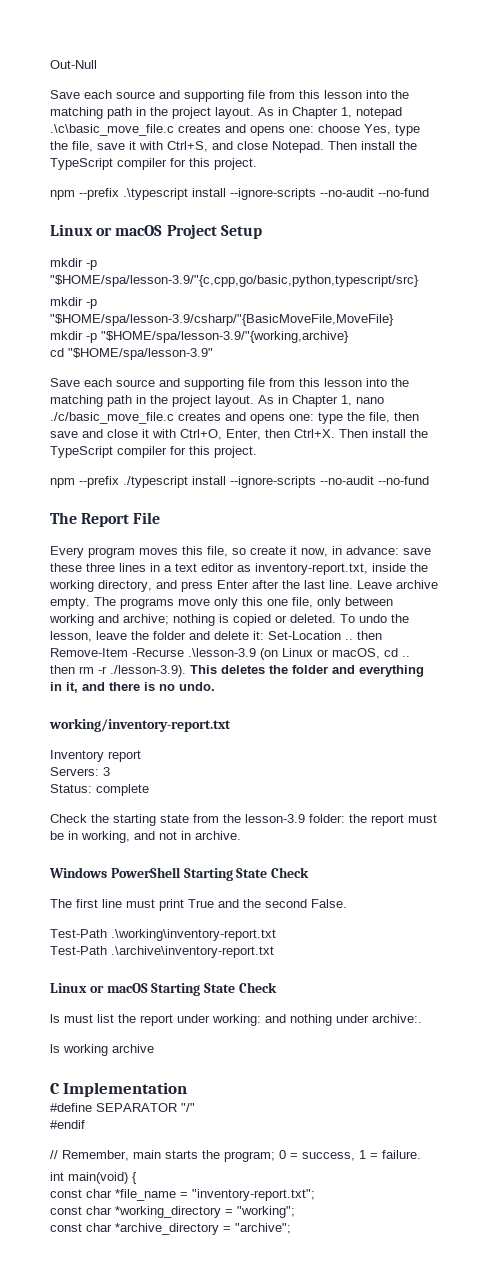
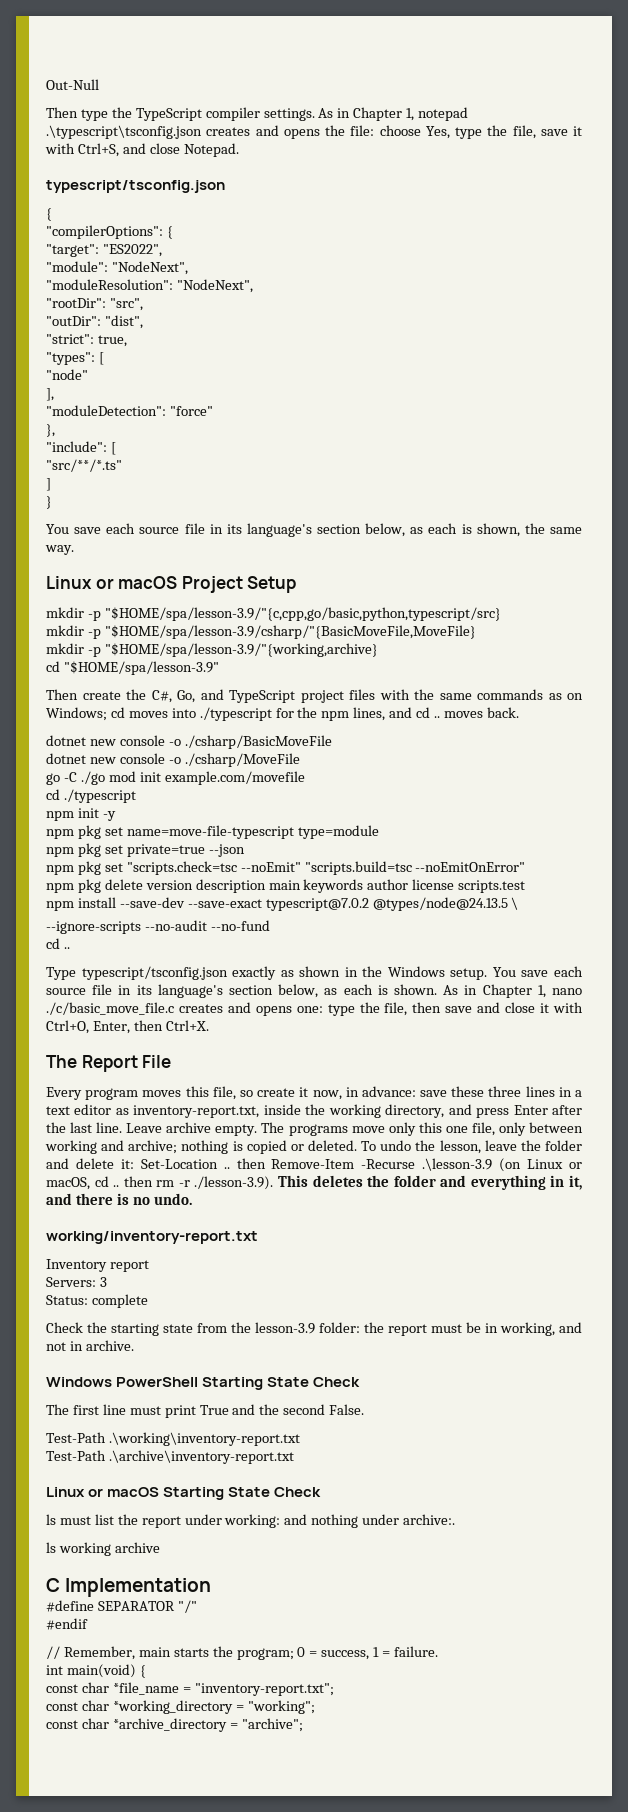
[50,90,409,102] [50,107,254,119] Save each source and supporting file from this lesson into the matching path in the project layout. -> [46,107,315,121] Then type the TypeScript compiler settings.
[50,124,314,136] .\c\basic_move_file.c creates and opens one: -> [46,125,375,139] .\typescript\tsconfig.json creates and opens the file:
[328,141,417,150] [50,158,257,170] [50,188,429,200] Then install the TypeScript compiler for this project. // npm --prefix .\typescript install --ignore-scripts --no-audit --no-fund -> [46,180,225,193] [46,208,52,221] [46,225,173,239] [46,244,162,257] [46,261,188,275] [46,279,253,293] [46,298,143,311] [46,315,143,329] [46,334,127,347] [46,352,104,365] [46,369,88,380] [46,388,54,401] [46,405,213,416] [46,424,55,437] [46,441,116,455] [46,459,122,472] [46,478,51,491] [46,496,52,509] [46,523,582,537] [45,545,74,555] // typescript/tsconfig.json // { // "compilerOptions": { // "target": "ES2022", // "module": "NodeNext", // "moduleResolution": "NodeNext", // "rootDir": "src", // "outDir": "dist", // "strict": true, // "types": [ // "node" // ], // "moduleDetection": "force" // }, // "include": [ // "src/**/*.ts" // ] // } // You save each source file in its language's section below, as each is shown, the same way.
[50,378,409,390] [50,395,254,407] Save each source and supporting file from this lesson into the matching path in the project layout. -> [46,689,583,703] [46,707,519,721] [46,735,332,749] [46,753,300,767] [46,771,305,785] [46,789,136,803] [46,808,116,821] [46,825,379,839] [46,843,245,857] [46,861,526,875] [46,879,526,893] [46,897,519,911] [46,920,270,934] [46,938,70,949] [46,966,584,980] [46,984,437,998] Then create the C#, Go, and TypeScript project files with the same commands as on Windows; cd moves into ./typescript for the npm lines, and cd .. moves back. // dotnet new console -o ./csharp/BasicMoveFile // dotnet new console -o ./csharp/MoveFile // go -C ./go mod init example.com/movefile // cd ./typescript // npm init -y // npm pkg set name=move-file-typescript type=module // npm pkg set private=true --json // npm pkg set "scripts.check=tsc --noEmit" "scripts.build=tsc --noEmitOnError" // npm pkg delete version description main keywords author license scripts.test // npm install --save-dev --save-exact typescript@7.0.2 @types/node@24.13.5 \ // --ignore-scripts --no-audit --no-fund // cd .. // Type typescript/tsconfig.json exactly as shown in the Windows setup. You save each source file in its language's section below, as each is shown.
[339,429,428,438] [50,446,257,458] [50,476,429,488] Then install the TypeScript compiler for this project. // npm --prefix ./typescript install --ignore-scripts --no-audit --no-fund -> (209, 1025) none

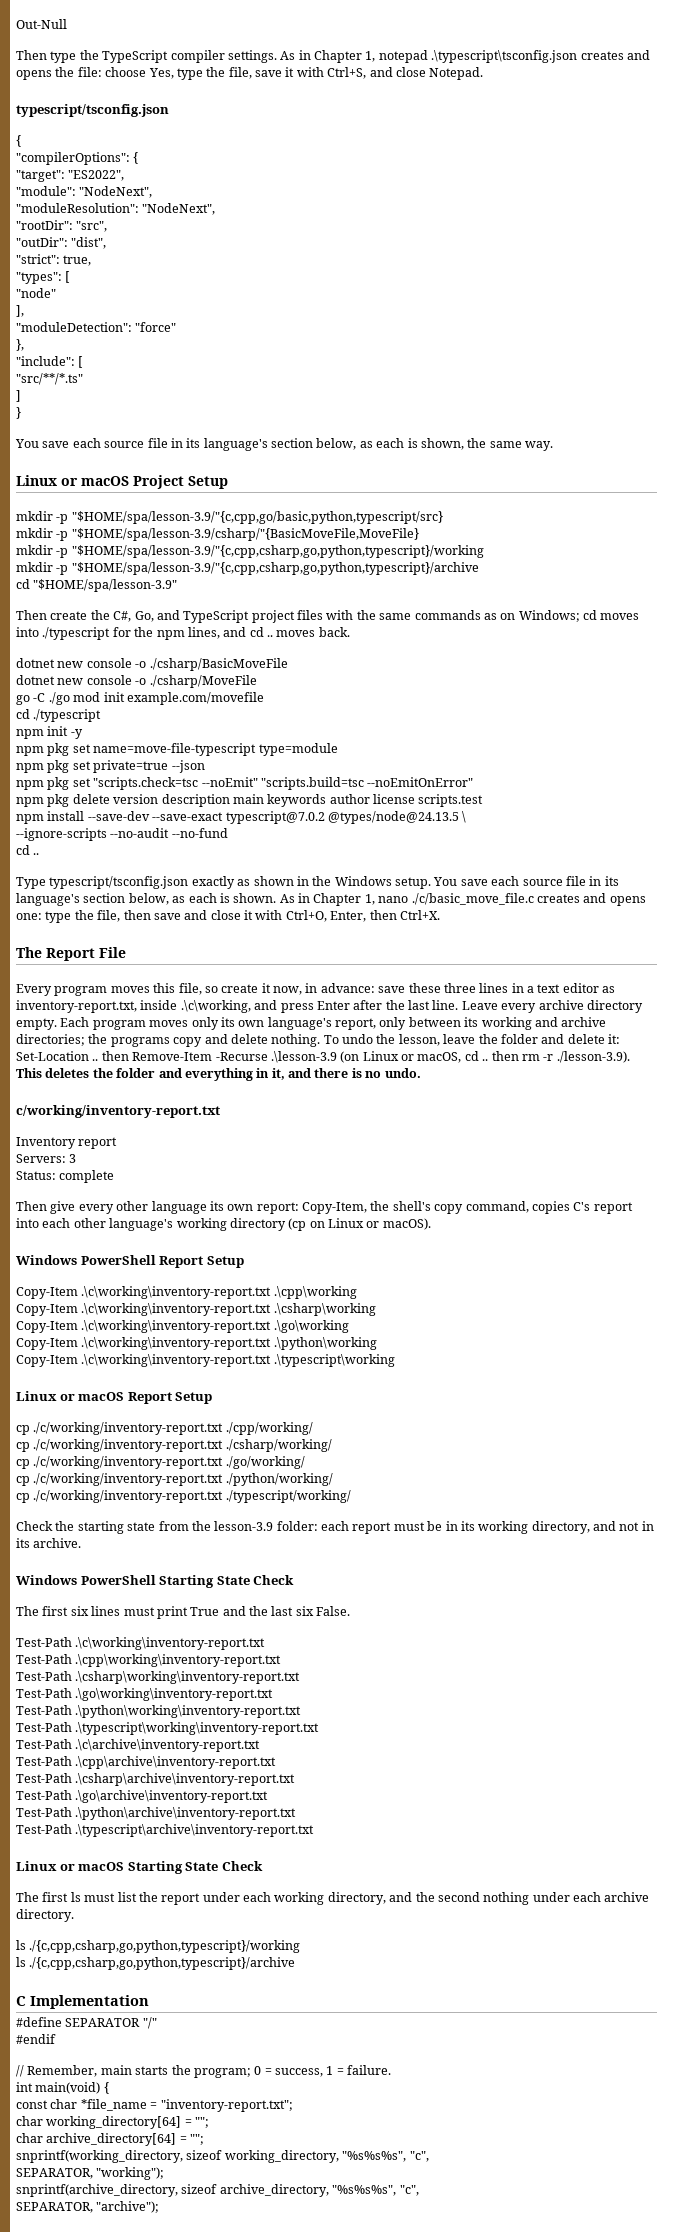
[104,643,378,657] "$HOME/spa/lesson-3.9/"{working,archive} -> [71,545,484,558] [16,562,479,575] "$HOME/spa/lesson-3.9/"{c,cpp,csharp,go,python,typescript}/working // mkdir -p "$HOME/spa/lesson-3.9/"{c,cpp,csharp,go,python,typescript}/archive
[305,1104,445,1118] the working directory, -> [180,1000,251,1013] .\c\working,
[166,1122,495,1136] archive empty. The programs move only this one file, -> [501,1000,643,1013] [16,1017,376,1030] every archive directory empty. Each program moves only its own language's report,
(583, 1127) none -> [464,1017,479,1027] its
[128,1140,357,1154] archive; nothing is copied or deleted. -> [561,1017,607,1027] [16,1034,321,1047] archive directories; the programs copy and delete nothing.
[46,1231,258,1244] working/inventory-report.txt -> [16,1105,220,1118] c/working/inventory-report.txt
(148, 1301) none -> [16,1201,633,1214] [16,1218,431,1231] [16,1255,244,1268] [16,1286,357,1299] [16,1303,376,1316] [16,1320,349,1333] [16,1337,377,1350] [16,1354,395,1367] [16,1391,213,1404] [16,1422,313,1435] [16,1439,332,1452] [16,1456,305,1469] [16,1473,333,1486] [16,1490,351,1503] // Then give every other language its own report: Copy-Item, the shell's copy command, copies C's report into each other language's working directory (cp on Linux or macOS). // Windows PowerShell Report Setup // Copy-Item .\c\working\inventory-report.txt .\cpp\working // Copy-Item .\c\working\inventory-report.txt .\csharp\working // Copy-Item .\c\working\inventory-report.txt .\go\working // Copy-Item .\c\working\inventory-report.txt .\python\working // Copy-Item .\c\working\inventory-report.txt .\typescript\working // Linux or macOS Report Setup // cp ./c/working/inventory-report.txt ./cpp/working/ // cp ./c/working/inventory-report.txt ./csharp/working/ // cp ./c/working/inventory-report.txt ./go/working/ // cp ./c/working/inventory-report.txt ./python/working/ // cp ./c/working/inventory-report.txt ./typescript/working/
[364,1322,384,1333] the -> [321,1521,349,1531] each
[500,1322,555,1336] working, -> [460,1521,590,1534] its working directory,
(83, 1346) none -> [16,1538,30,1548] its
[102,1404,126,1415] line -> [70,1606,121,1616] six lines
[283,1404,326,1415] second -> [271,1606,314,1616] last six
[108,1432,300,1446] [46,1450,294,1464] .\working\inventory-report.txt // Test-Path .\archive\inventory-report.txt -> [75,1637,266,1650] [16,1654,282,1667] [16,1671,301,1684] [16,1688,274,1701] [16,1705,302,1718] [16,1722,320,1735] [16,1739,261,1752] [16,1756,277,1769] [16,1773,296,1786] [16,1790,269,1803] [16,1807,297,1820] [16,1824,315,1837] .\c\working\inventory-report.txt // Test-Path .\cpp\working\inventory-report.txt // Test-Path .\csharp\working\inventory-report.txt // Test-Path .\go\working\inventory-report.txt // Test-Path .\python\working\inventory-report.txt // Test-Path .\typescript\working\inventory-report.txt // Test-Path .\c\archive\inventory-report.txt // Test-Path .\cpp\archive\inventory-report.txt // Test-Path .\csharp\archive\inventory-report.txt // Test-Path .\go\archive\inventory-report.txt // Test-Path .\python\archive\inventory-report.txt // Test-Path .\typescript\archive\inventory-report.txt
(322, 1492) none -> [16,1892,69,1902] The first
[224,1514,456,1528] [46,1542,160,1556] working: and nothing under archive:. // ls working archive -> [243,1892,650,1905] [16,1909,74,1922] [16,1940,301,1953] [16,1957,296,1970] each working directory, and the second nothing under each archive directory. // ls ./{c,cpp,csharp,go,python,typescript}/working // ls ./{c,cpp,csharp,go,python,typescript}/archive
[46,1700,315,1714] [46,1718,303,1732] const char *working_directory = "working"; // const char *archive_directory = "archive"; -> [16,2116,210,2129] [16,2133,205,2146] [16,2150,429,2163] [16,2167,165,2180] [16,2184,419,2197] [16,2201,160,2213] char working_directory[64] = ""; // char archive_directory[64] = ""; // snprintf(working_directory, sizeof working_directory, "%s%s%s", "c", // SEPARATOR, "working"); // snprintf(archive_directory, sizeof archive_directory, "%s%s%s", "c", // SEPARATOR, "archive");

